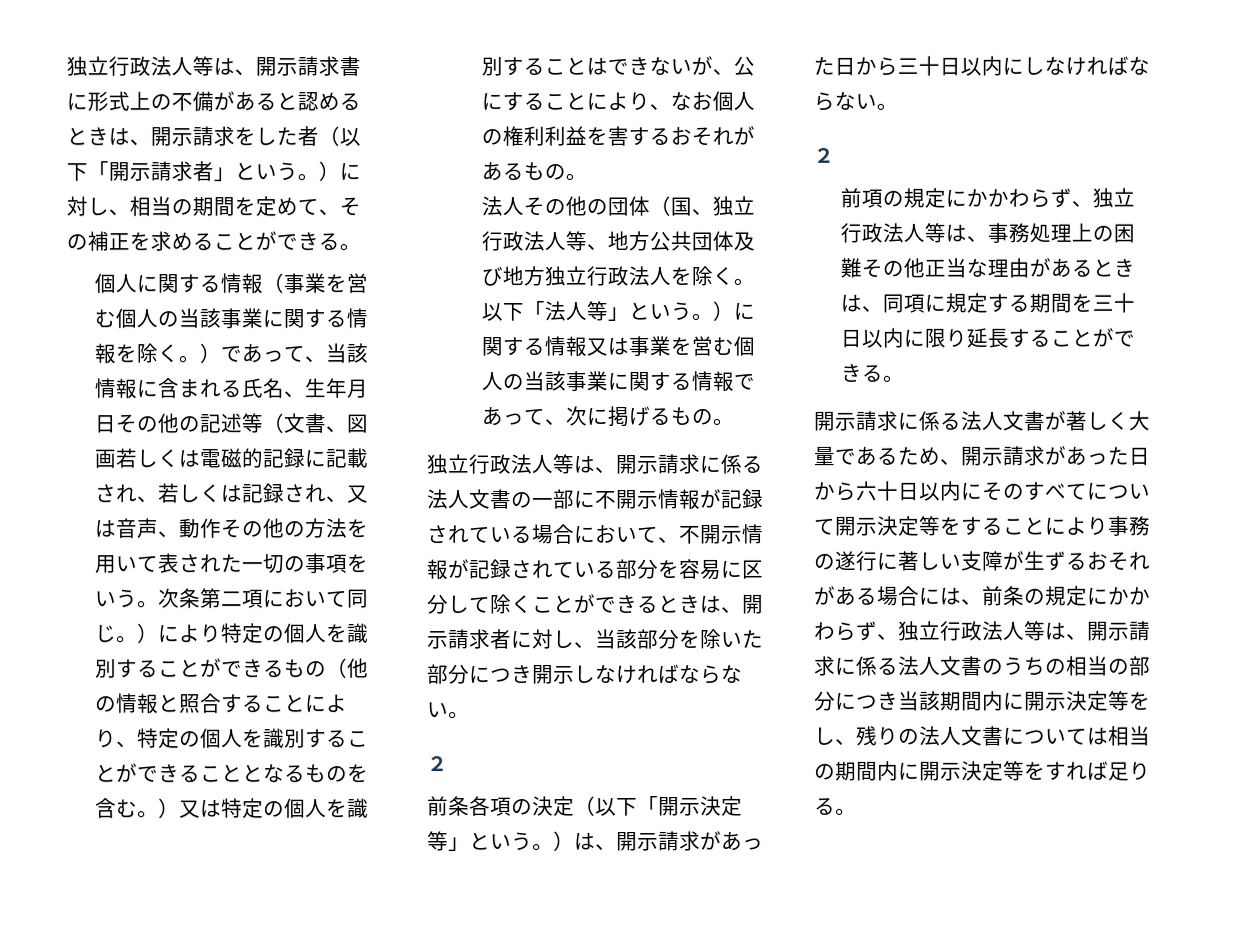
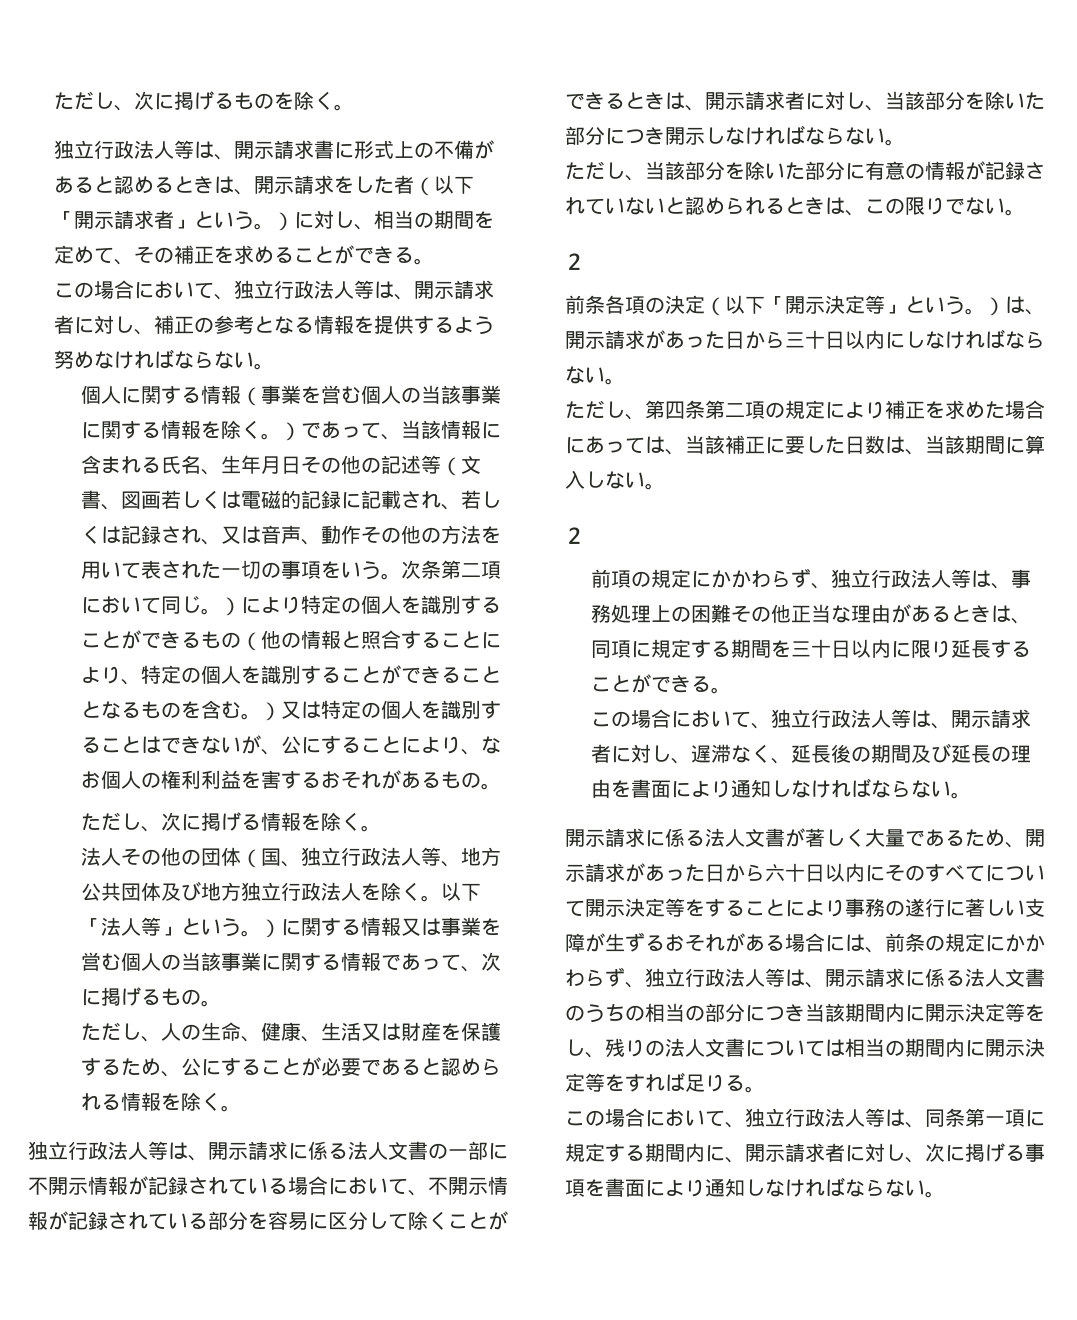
(66, 66) none -> [54,91,355,111] ただし、次に掲げるものを除く。 //
(362, 247) none -> [54,280,495,300] [54,315,495,335] [54,349,275,370] // この場合において、独立行政法人等は、開示請求者に対し、補正の参考となる情報を提供するよう努めなければならない。
(587, 177) none -> [80,812,381,832] // ただし、次に掲げる情報を除く。
(734, 421) none -> [80,1022,501,1042] [80,1057,501,1077] [80,1092,241,1112] // ただし、人の生命、健康、生活又は財産を保護するため、公にすることが必要であると認められる情報を除く。
(470, 715) none -> [565,161,1045,181] [565,196,1025,216] // ただし、当該部分を除いた部分に有意の情報が記録されていないと認められるときは、この限りでない。
(898, 106) none -> [565,400,1045,420] [565,435,1045,455] [565,470,665,490] // ただし、第四条第二項の規定により補正を求めた場合にあっては、当該補正に要した日数は、当該期間に算入しない。
(905, 378) none -> [591,709,1032,729] [591,743,1032,764] [591,778,972,799] // この場合において、独立行政法人等は、開示請求者に対し、遅滞なく、延長後の期間及び延長の理由を書面により通知しなければならない。
(857, 811) none -> [565,1108,1045,1128] [565,1143,1045,1163] [565,1177,945,1198] // この場合において、独立行政法人等は、同条第一項に規定する期間内に、開示請求者に対し、次に掲げる事項を書面により通知しなければならない。

